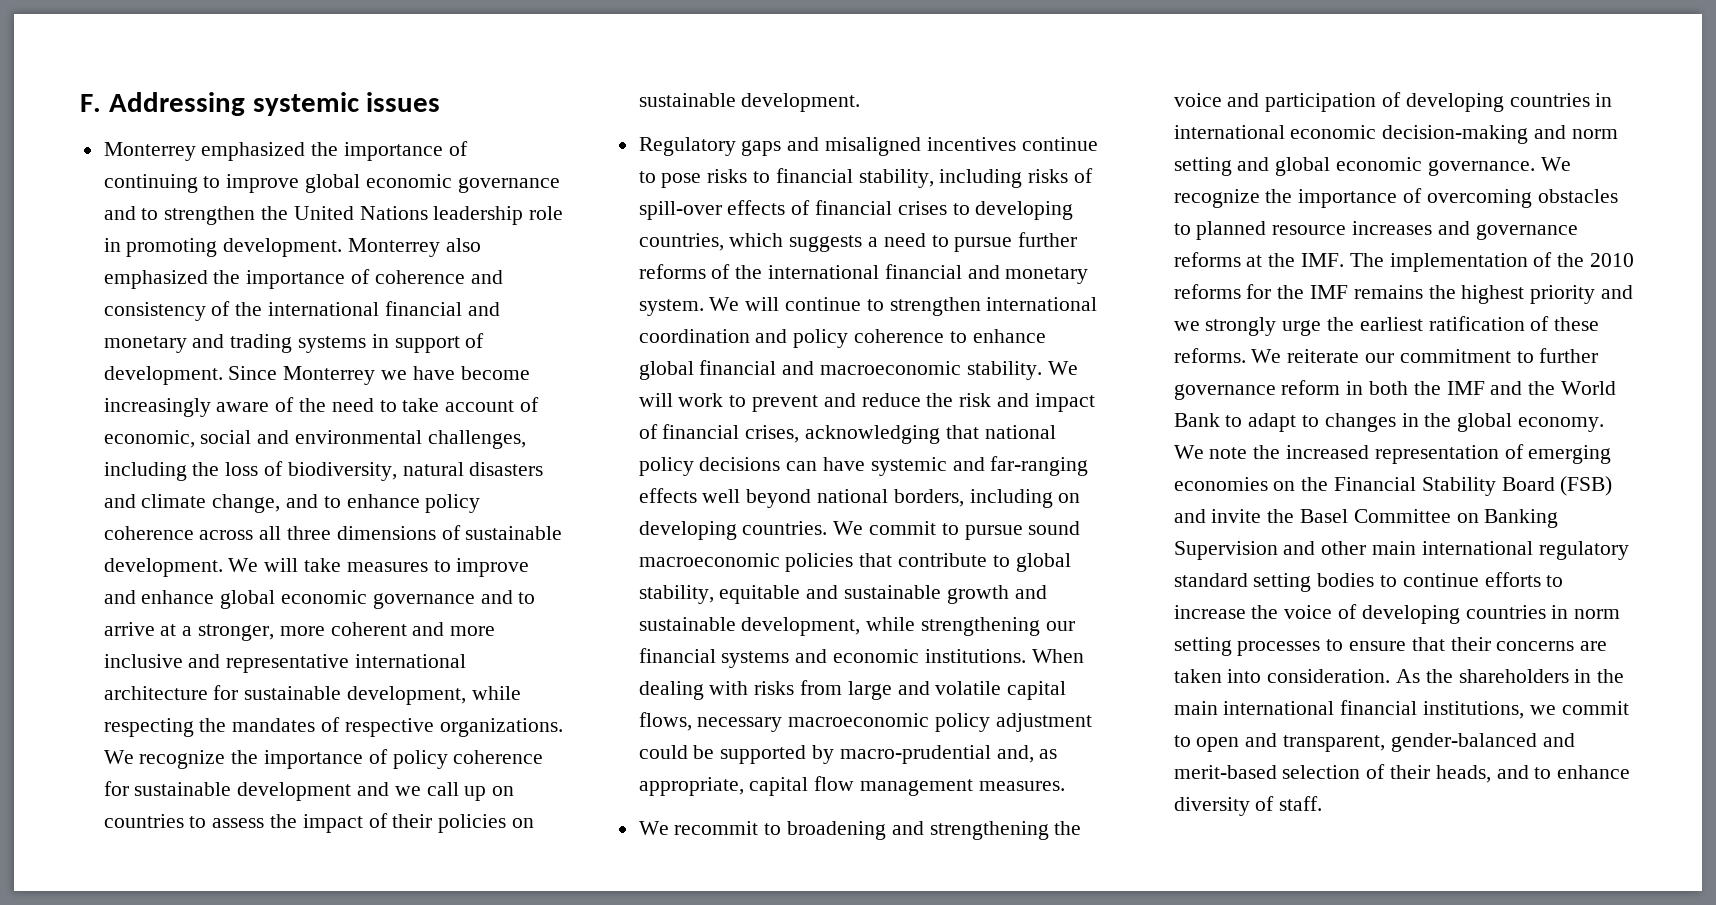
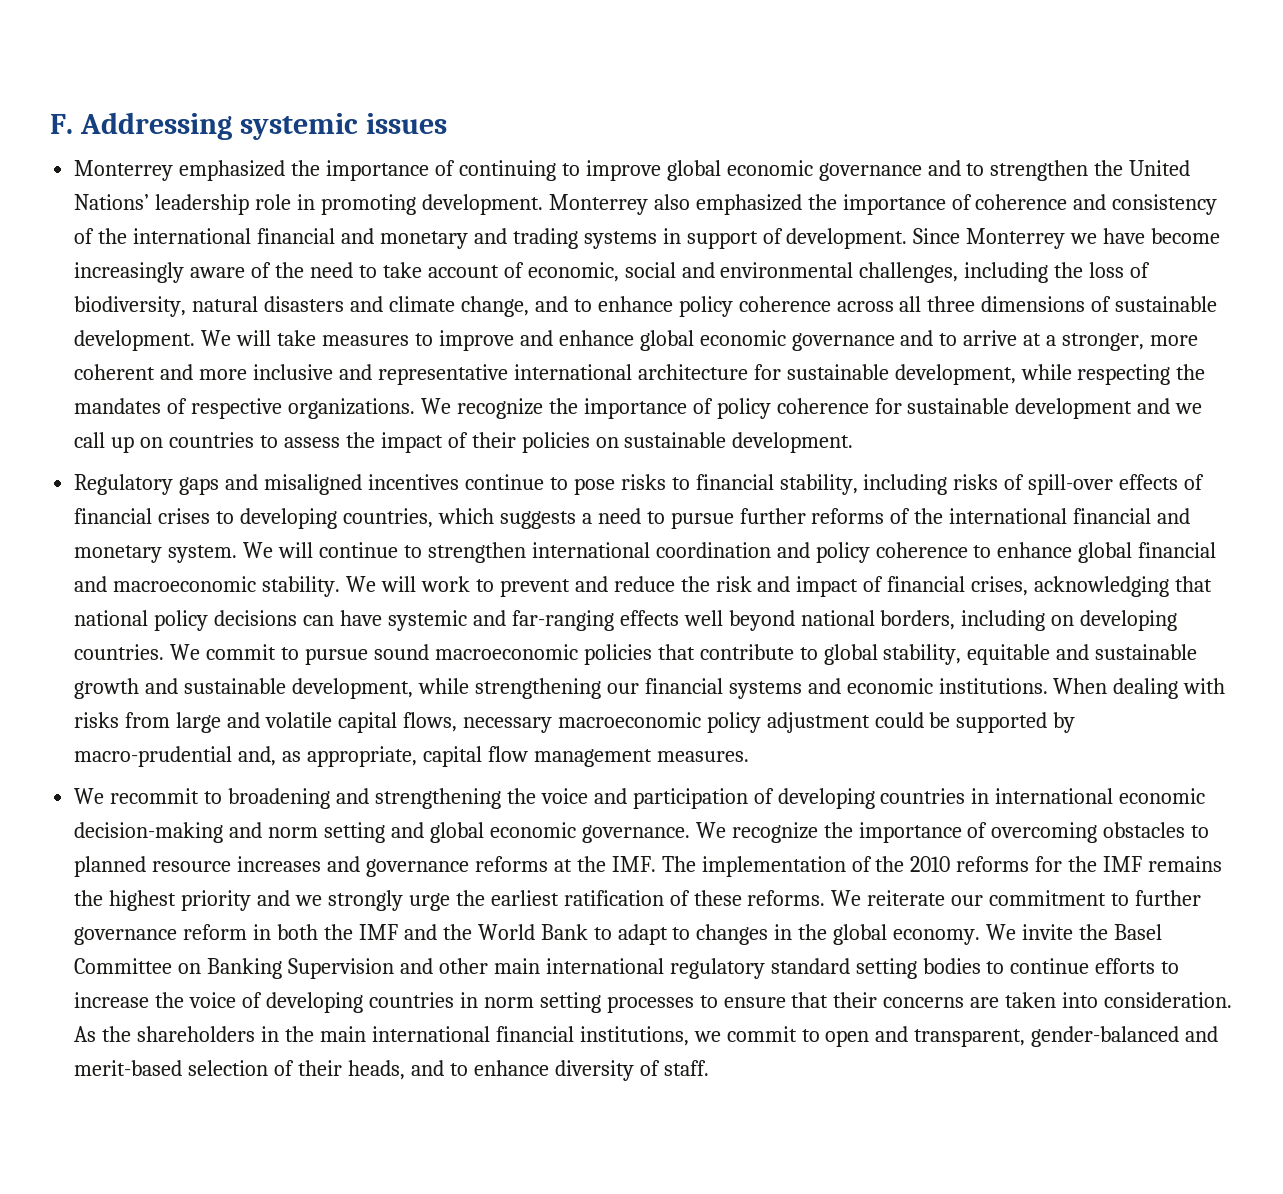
[359,206,428,220] Nations -> [74,194,150,210] Nations’
[1209,444,1612,464] [1173,476,1613,496] [1173,509,1206,523] note the increased representation of emerging economies on the Financial Stability Board (FSB) and -> (1017, 932) none

